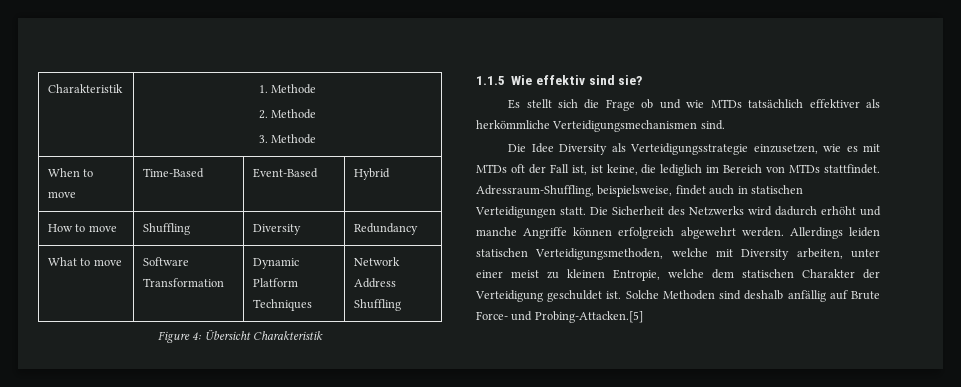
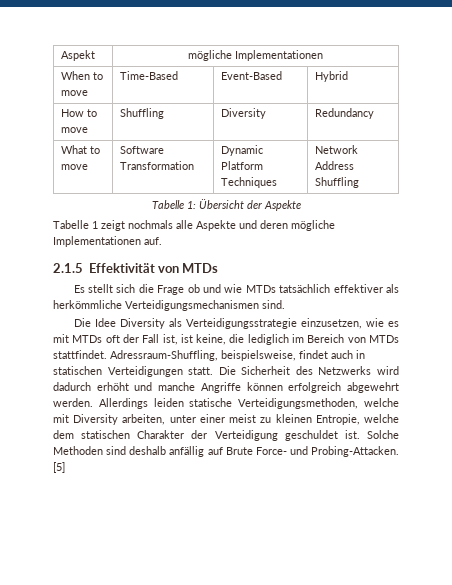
[47,84,123,93] [258,84,317,94] [258,109,317,119] [258,134,317,144] Charakteristik | 1. Methode // 2. Methode // 3. Methode -> [61,50,96,61] [188,50,323,61] Aspekt | mögliche Implementationen
[157,330,324,343] [476,75,643,85] Figure 4: Übersicht Charakteristik // 1.1.5 Wie effektiv sind sie? -> [151,199,301,211] [53,220,335,231] [53,236,162,247] [53,263,219,273] Tabelle 1: Übersicht der Aspekte // Tabelle 1 zeigt nochmals alle Aspekte und deren mögliche Implementationen auf. // 2.1.5 Effektivität von MTDs
[476,248,528,257] statischen -> [189,398,233,407] statische
[534,311,643,323] Probing-Attacken.[5] -> [311,446,399,457] [53,462,65,473] Probing-Attacken. [5]

